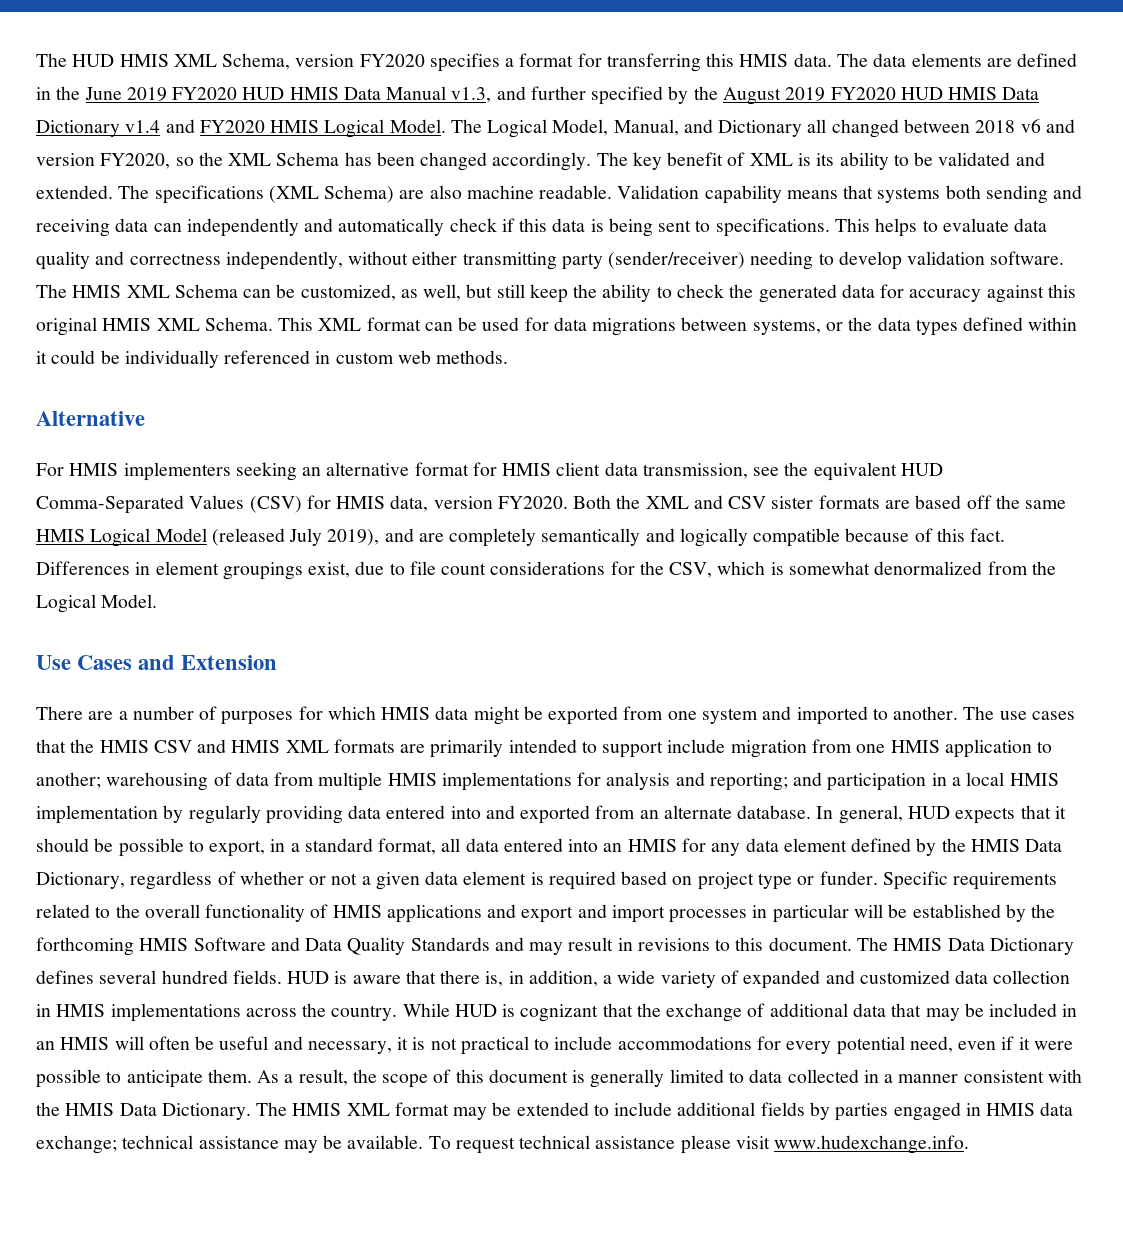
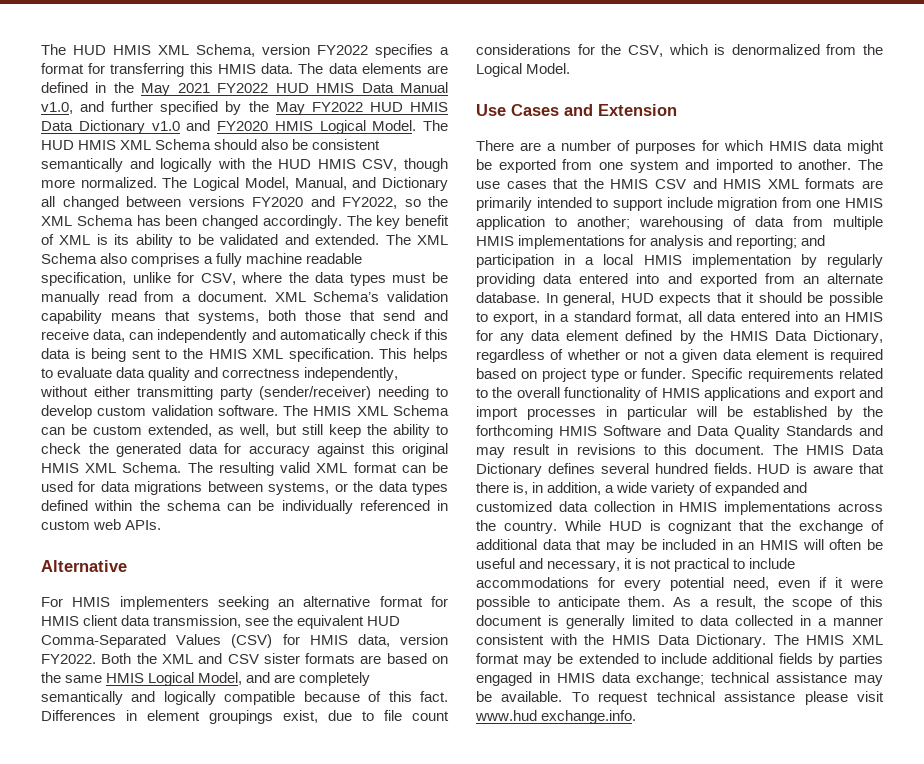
[359,54,425,67] FY2020 -> [317,45,368,55] FY2022
[84,87,238,101] June 2019 FY2020 -> [141,83,269,96] May 2021 FY2022
[451,87,492,103] v1.3, -> [41,102,73,114] v1.0,
[722,87,896,105] August 2019 FY2020 -> [275,102,363,115] May FY2022
[125,120,161,133] v1.4 -> [151,121,180,131] v1.0
(482, 126) none -> [41,139,381,150] [41,158,448,172] [41,177,188,188] HUD HMIS XML Schema should also be consistent semantically and logically with the HUD HMIS CSV, though more normalized. The
[975,119,1075,133] [36,153,171,169] 2018 v6 and version FY2020, -> [188,196,397,209] versions FY2020 and FY2022,
[154,185,1083,204] [36,218,149,237] specifications (XML Schema) are also machine readable. Validation capability means that systems both sending and receiving data -> [417,235,448,245] [41,253,363,267] [41,272,448,286] [41,291,449,305] [41,310,448,324] [41,329,126,342] XML Schema also comprises a fully machine readable specification, unlike for CSV, where the data types must be manually read from a document. XML Schema’s validation capability means that systems, both those that send and receive data,
[715,218,830,237] specifications. -> [182,348,374,362] the HMIS XML specification.
(902, 260) none -> [97,406,147,416] custom
[300,284,396,301] customized, -> [93,424,213,437] custom extended,
[278,317,314,331] This -> [187,462,311,476] The resulting valid
[36,350,96,364] it could -> [139,500,251,511] the schema can
[436,350,509,364] methods. -> [125,520,162,530] APIs.
[497,496,568,509] FY2020. -> [41,654,96,664] FY2022.
[966,495,992,509] off -> [432,656,449,664] on
[155,528,380,546] Model (released July 2019), -> [198,672,243,685] Model,
[788,561,870,575] somewhat -> (726, 49) none
[774,1135,970,1154] www.hudexchange.info. -> [475,710,637,724] www.hud exchange.info.

